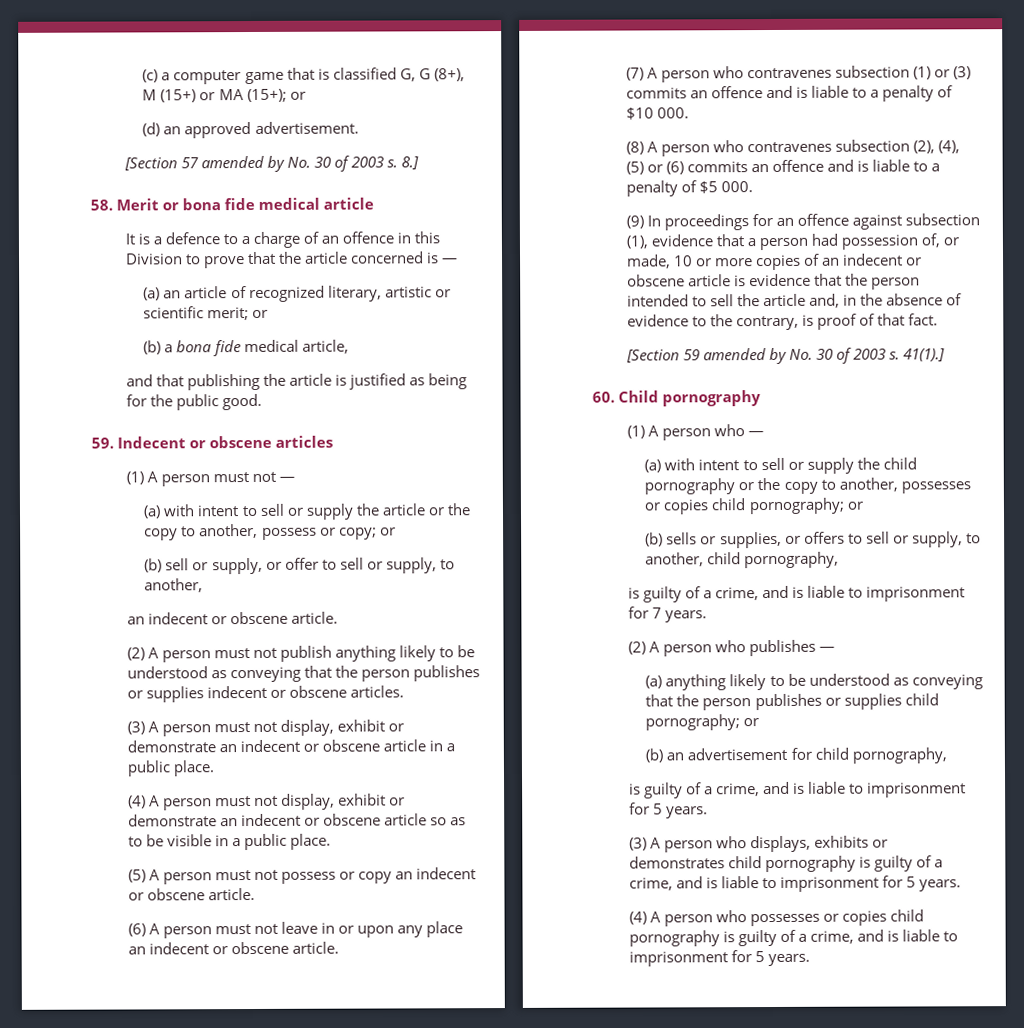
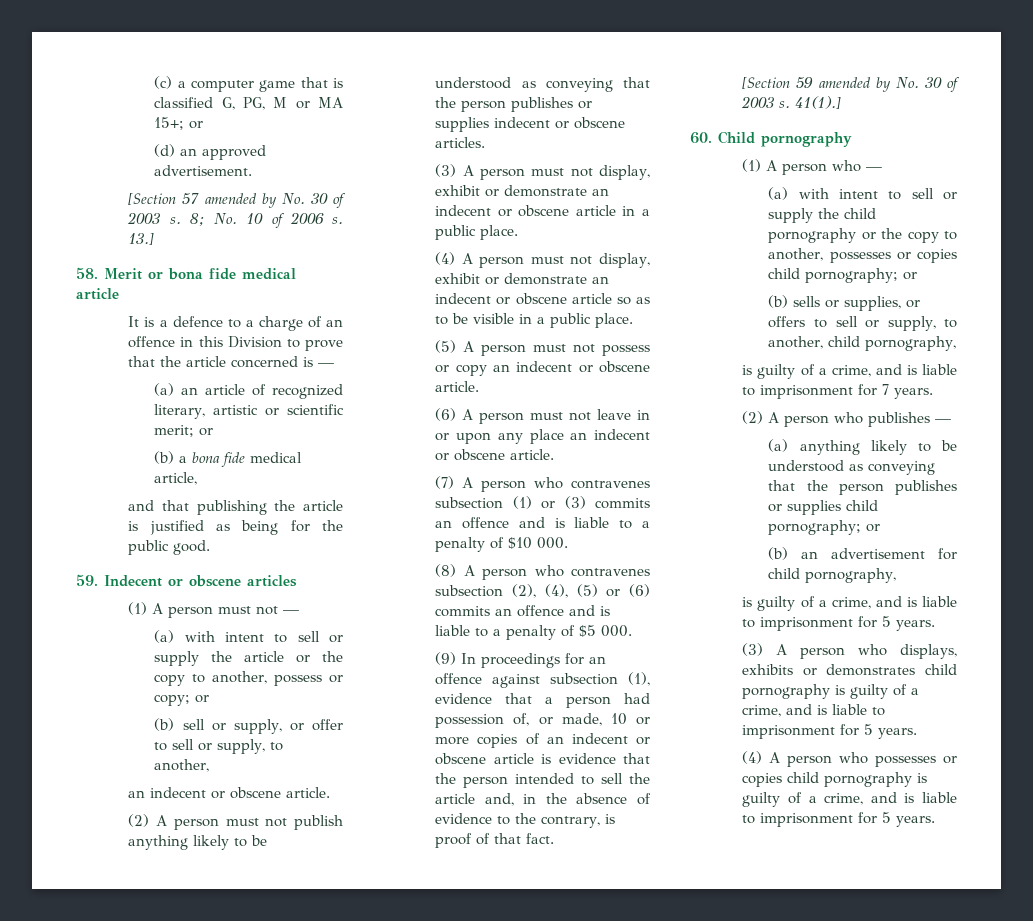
[418,68,465,82] [142,89,197,103] G (8+), M (15+) -> [243,97,288,110] PG, M
[246,88,287,103] (15+); -> [154,117,185,130] 15+;
[401,156,420,170] 8.] -> [189,212,343,228] [128,233,155,245] 8; No. 10 of 2006 s. 13.]

